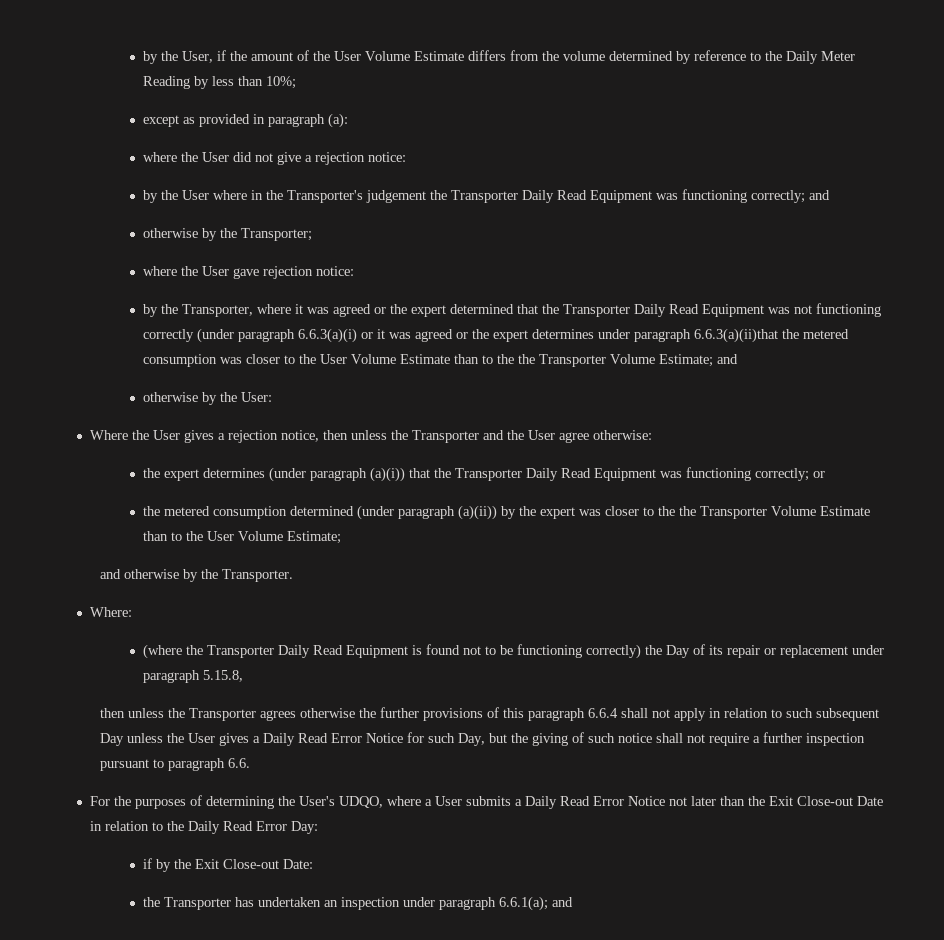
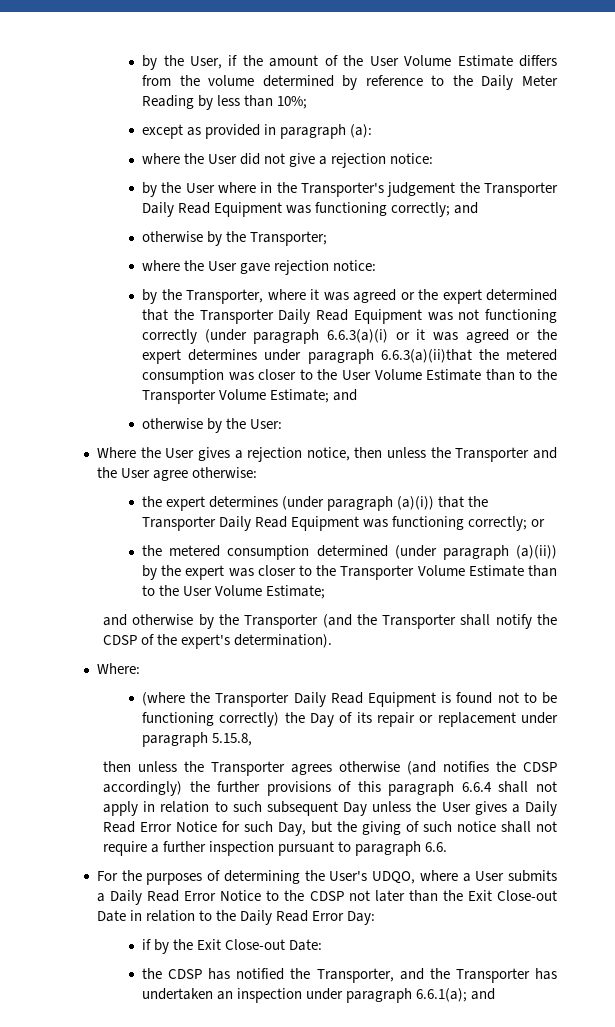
[517,354,535,364] the -> (558, 374) none
[678,506,696,516] the -> (337, 570) none
[222,569,294,582] Transporter. -> [244,614,557,629] [103,634,333,649] Transporter (and the Transporter shall notify the CDSP of the expert's determination).
(356, 713) none -> [407,761,558,775] [103,781,183,796] (and notifies the CDSP accordingly)
(665, 801) none -> [266,890,344,901] to the CDSP
(160, 902) none -> [168,968,450,983] CDSP has notified the Transporter, and the

